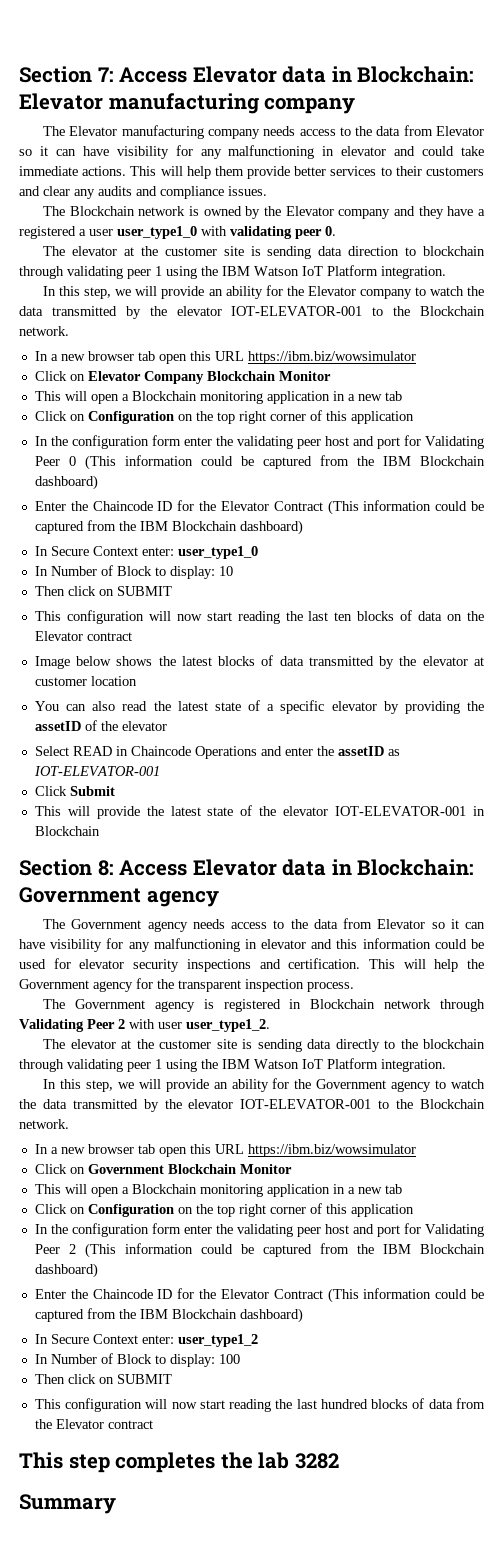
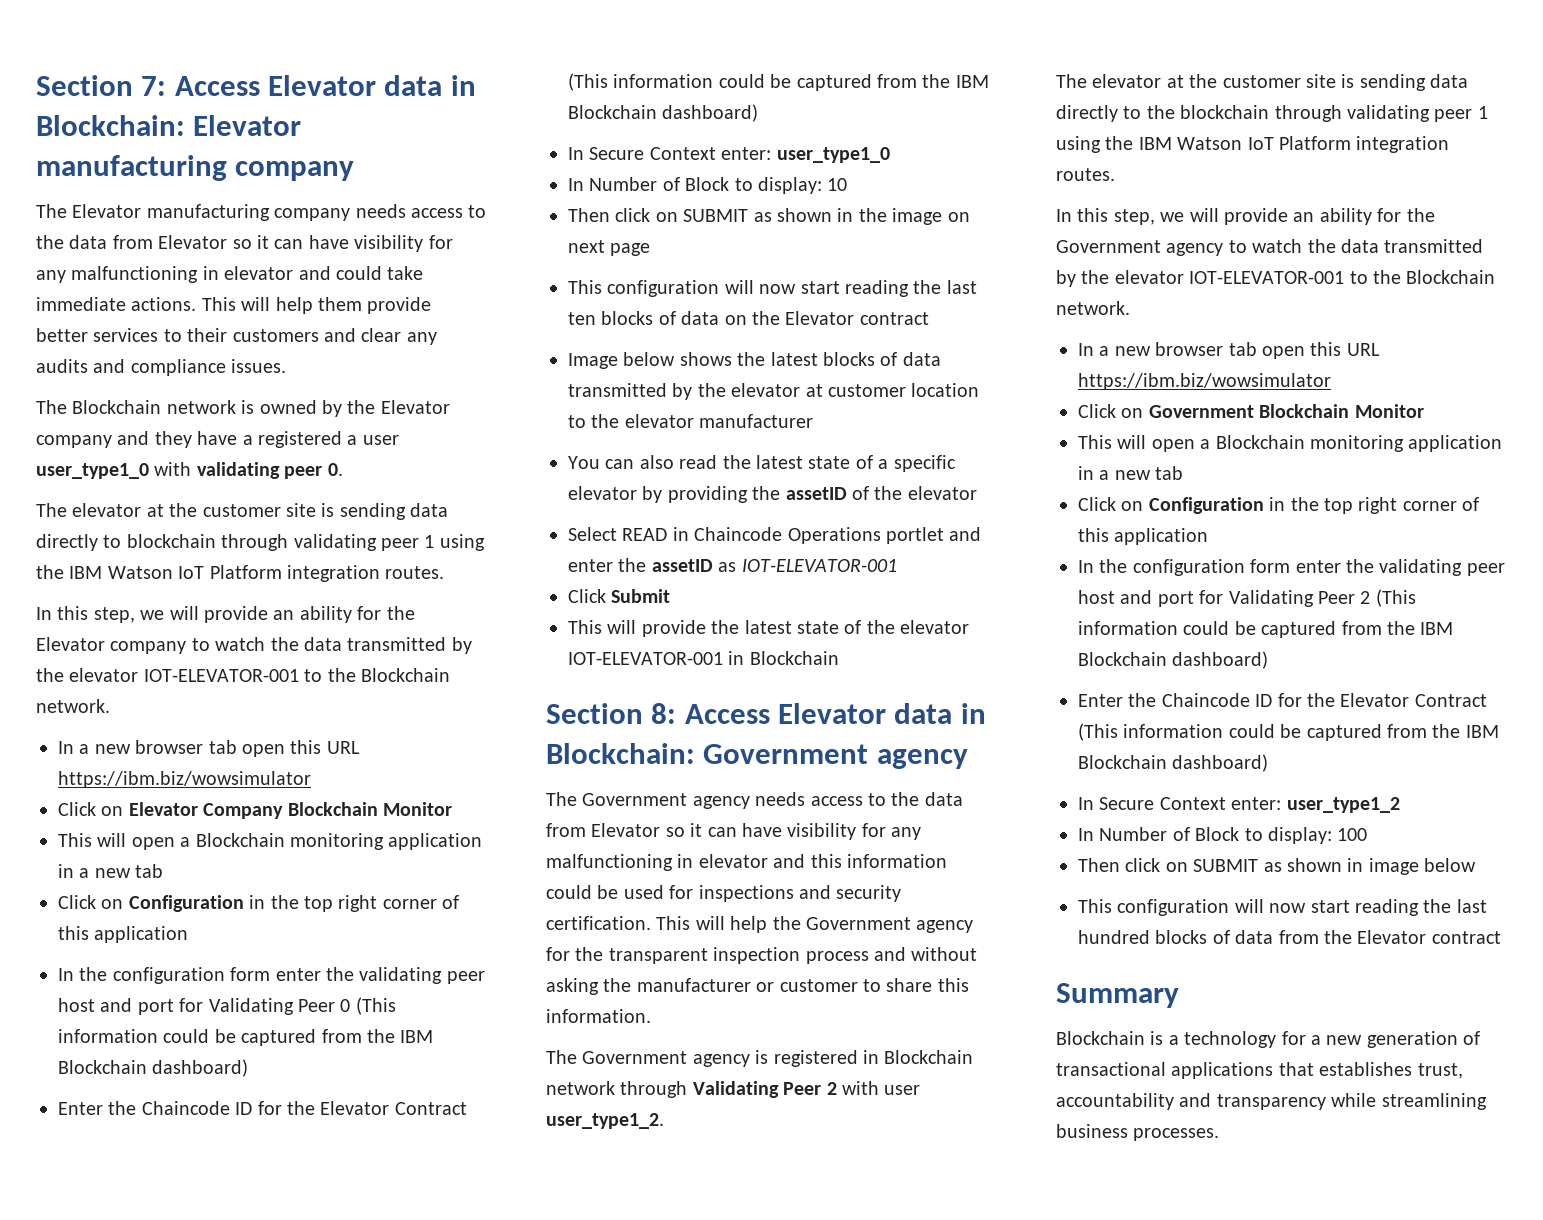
[348,246,400,256] direction -> [36,534,98,551] directly
[381,266,446,279] integration. -> [287,565,445,582] integration routes.
[177,414,193,421] on -> [249,895,266,909] in
(172, 591) none -> [753,208,970,225] [568,240,651,256] as shown in the image on next page
(137, 681) none -> [568,414,814,428] to the elevator manufacturer
(257, 752) none -> [886,527,944,544] portlet
[79,959,180,972] elevator security -> (694, 892) none
(281, 964) none -> [836,885,902,902] security
[307,982,354,992] process. -> [805,947,978,964] [546,978,969,995] [546,1009,651,1023] process and without asking the manufacturer or customer to share this information.
[381,1059,446,1072] integration. -> [1356,136,1450,153] [1056,168,1115,181] integration routes.
[177,1207,193,1214] on -> [1269,497,1286,511] in
(172, 1379) none -> [1263,858,1477,875] as shown in image below
[19,1452,339,1473] [19,1494,116,1514] This step completes the lab 3282 // Summary -> [1056,983,1179,1008] [1056,1031,1481,1048] [1056,1062,1463,1079] [1056,1093,1487,1110] [1056,1124,1220,1141] Summary // Blockchain is a technology for a new generation of transactional applications that establishes trust, accountability and transparency while streamlining business processes.

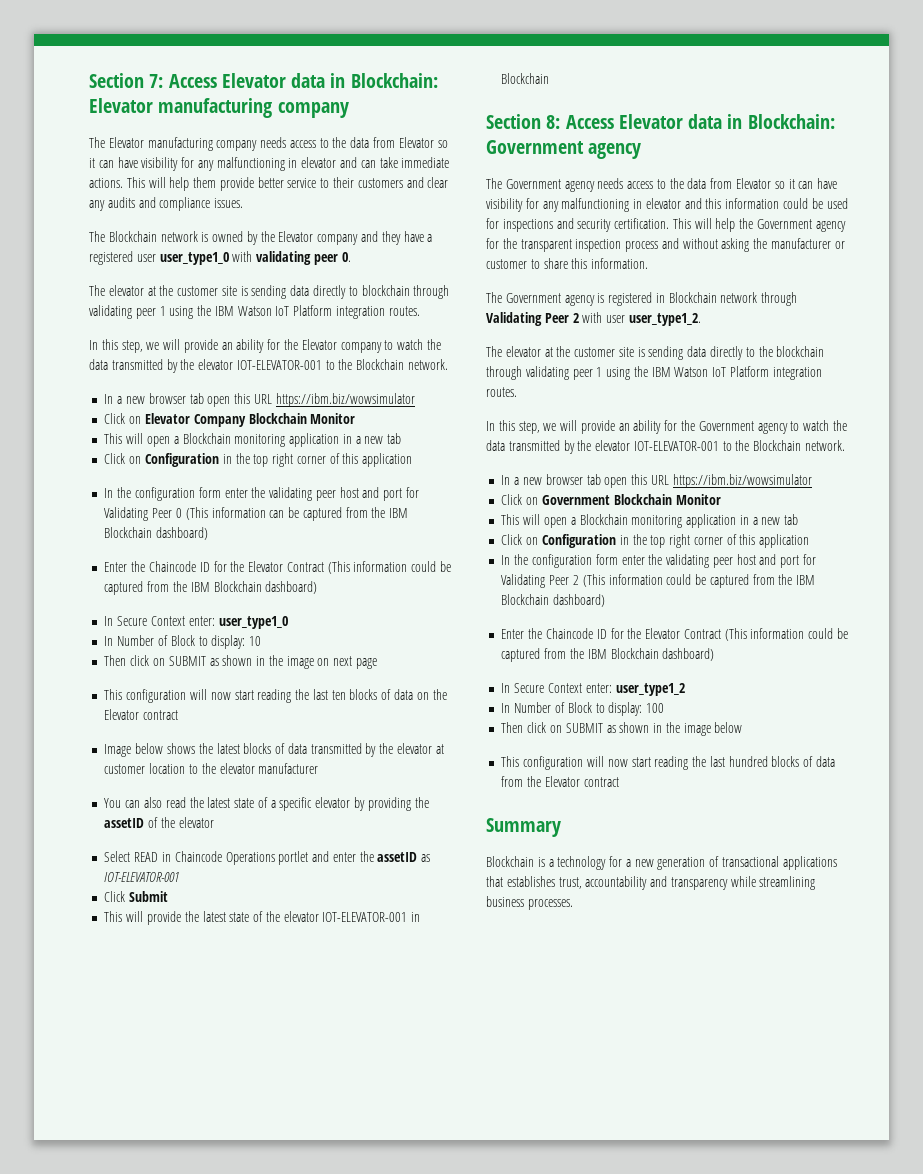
[336,266,382,280] could -> [360,160,376,168] can
[93,328,159,342] services -> [287,178,317,188] service
[347,435,358,445] a -> (133, 258) none
[163,1029,210,1043] could -> [269,510,285,518] can
(1364, 865) none -> [665,722,680,733] the

